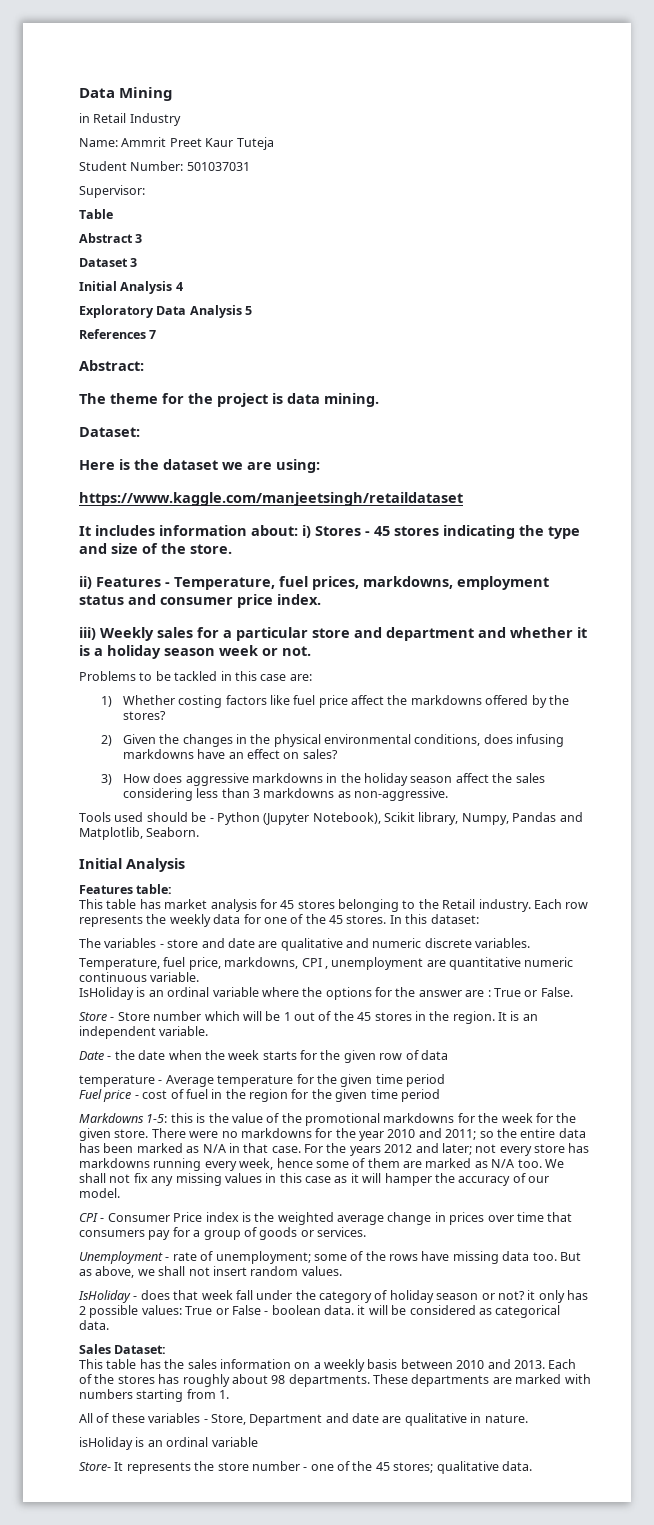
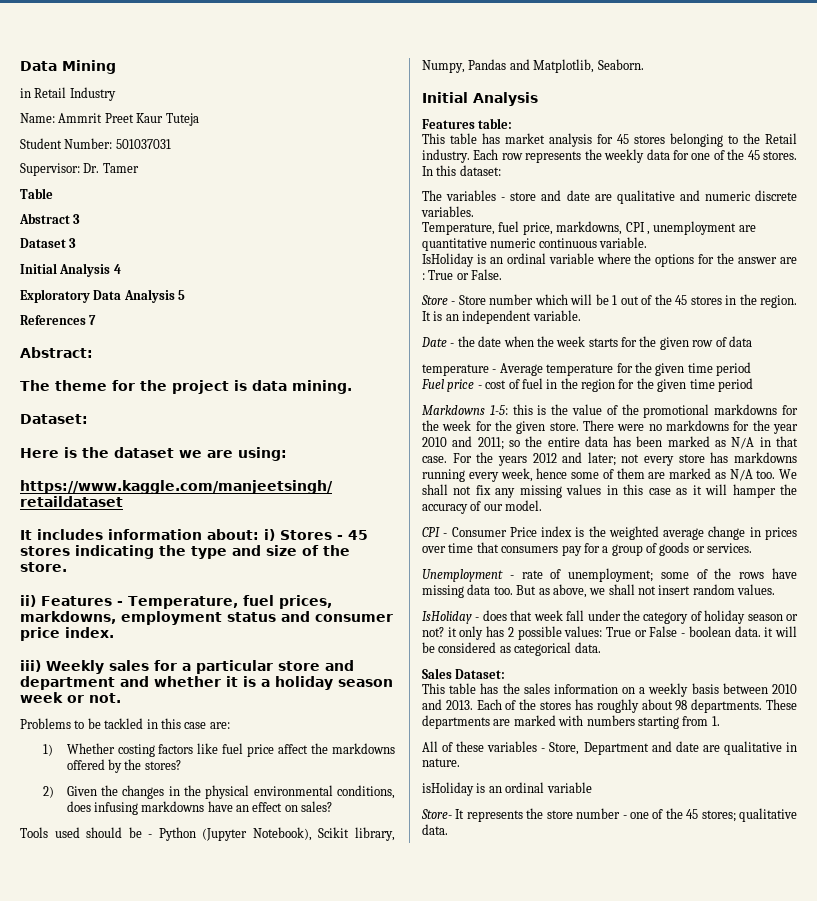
(145, 191) none -> [83,163,139,173] Dr. Tamer
[100,773,545,786] [122,788,449,801] // 3) How does aggressive markdowns in the holiday season affect the sales considering less than 3 markdowns as non-aggressive. -> (333, 806) none

